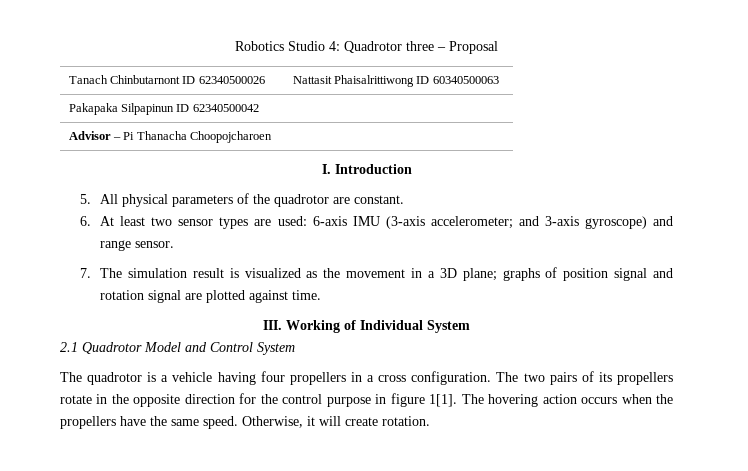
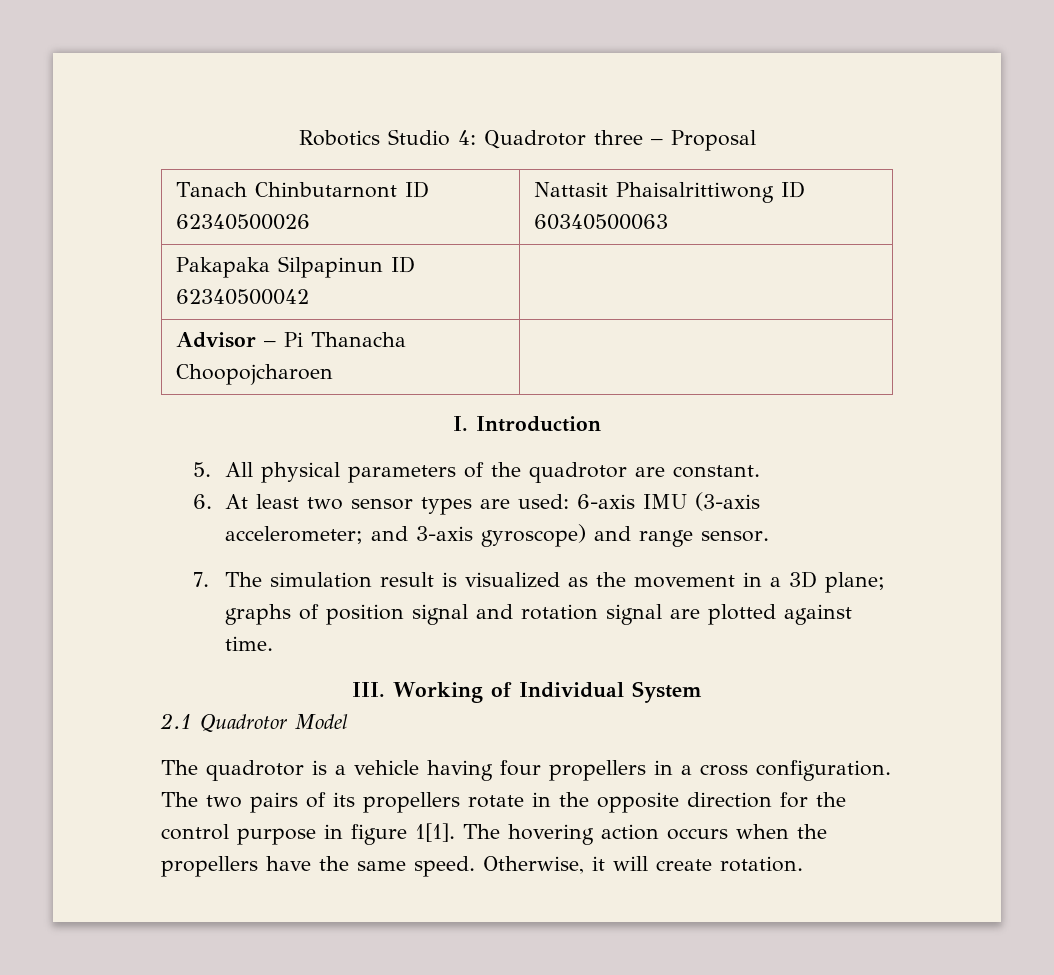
[185,342,295,355] and Control System -> (348, 721) none

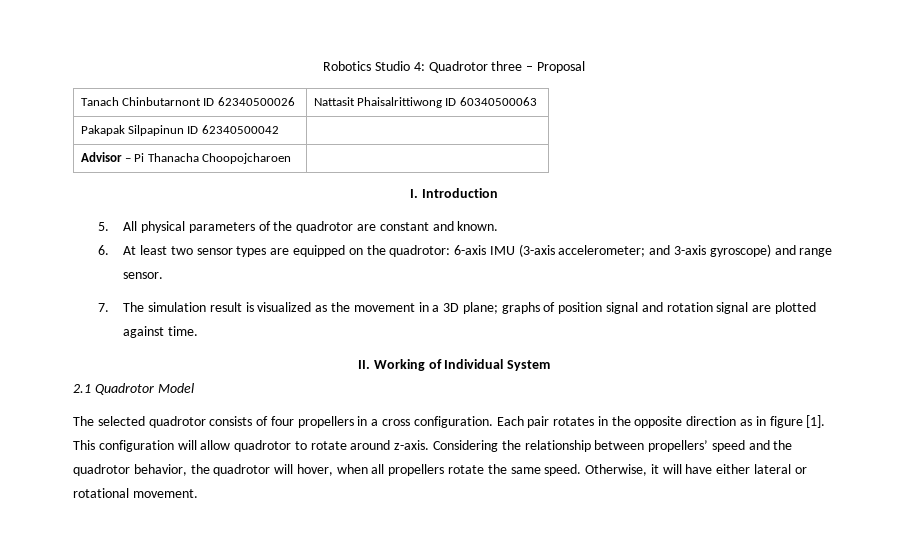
[175,257,270,278] Pakapaka -> [80,125,125,136] Pakapak
[673,465,761,478] constant. -> [379,221,499,231] constant and known.
[518,494,570,509] used: -> [292,245,451,257] equipped on the quadrotor:
[352,682,386,697] III. -> [357,360,370,369] II.
[206,760,493,781] quadrotor is a vehicle having -> [97,416,269,428] selected quadrotor consists of
[161,792,846,813] [161,823,827,845] [161,856,311,877] The two pairs of its propellers rotate in the opposite direction for the control purpose in figure 1[1]. The hovering action occurs when the propellers have -> [496,415,826,428] [73,440,793,452] [73,464,485,476] Each pair rotates in the opposite direction as in figure [1]. This configuration will allow quadrotor to rotate around z-axis. Considering the relationship between propellers’ speed and the quadrotor behavior, the quadrotor will hover, when all propellers rotate
[656,856,803,872] create rotation. -> [685,464,807,474] [73,488,198,498] have either lateral or rotational movement.

